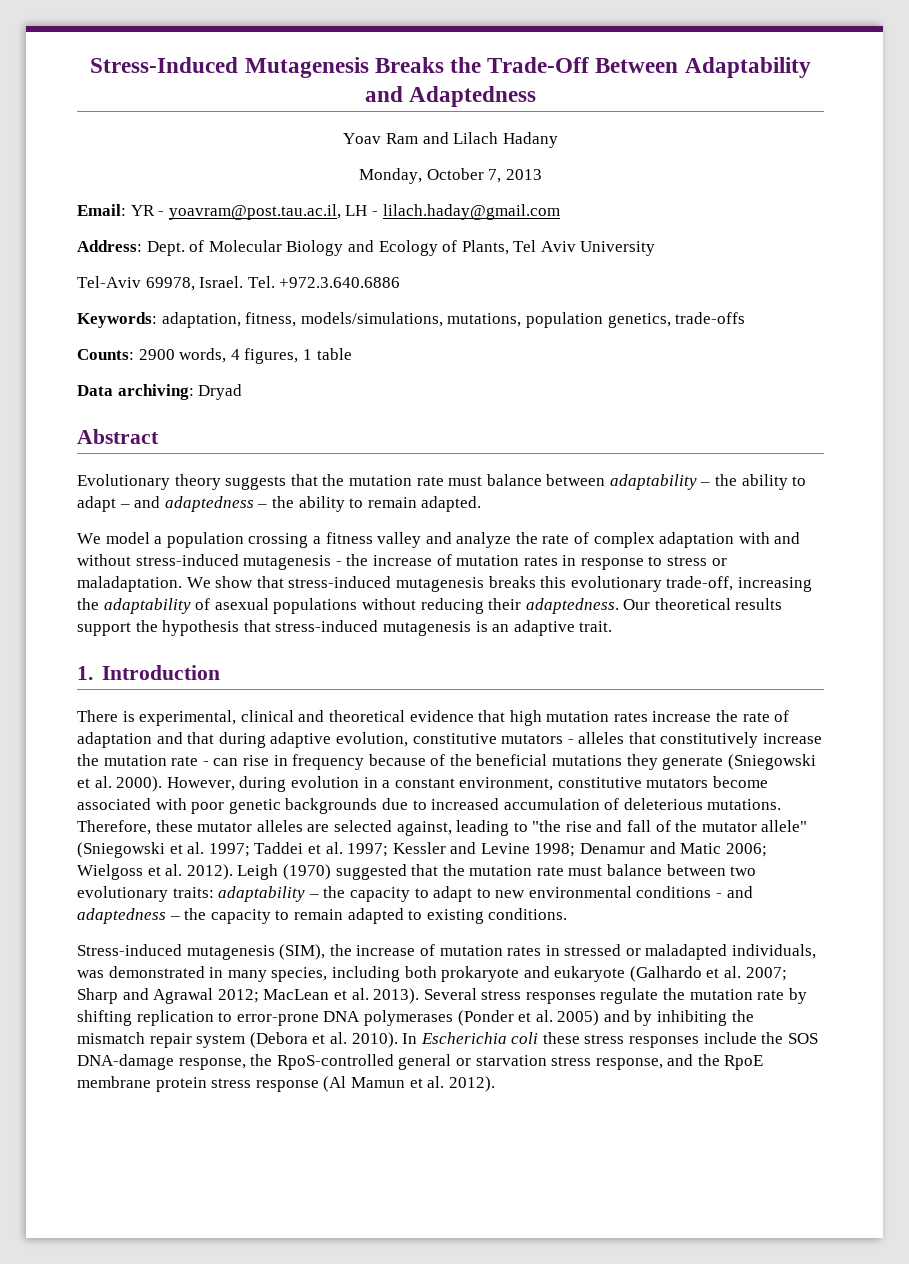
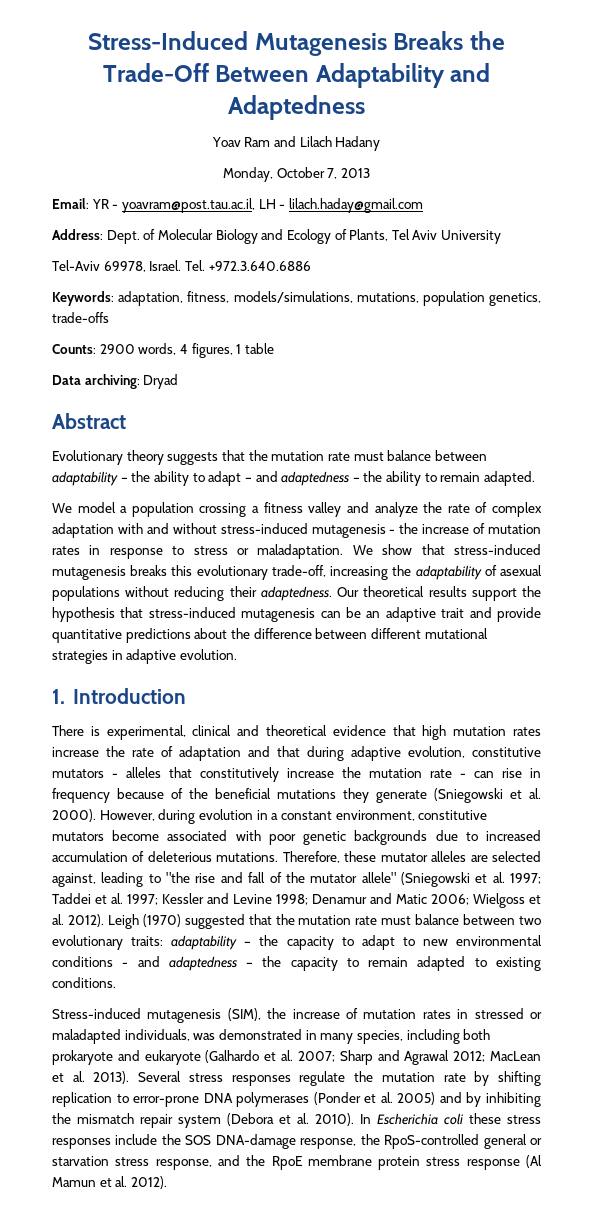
[475,620,613,636] is an adaptive trait. -> [320,607,541,622] [52,628,488,643] [52,649,237,664] can be an adaptive trait and provide quantitative predictions about the difference between different mutational strategies in adaptive evolution.

